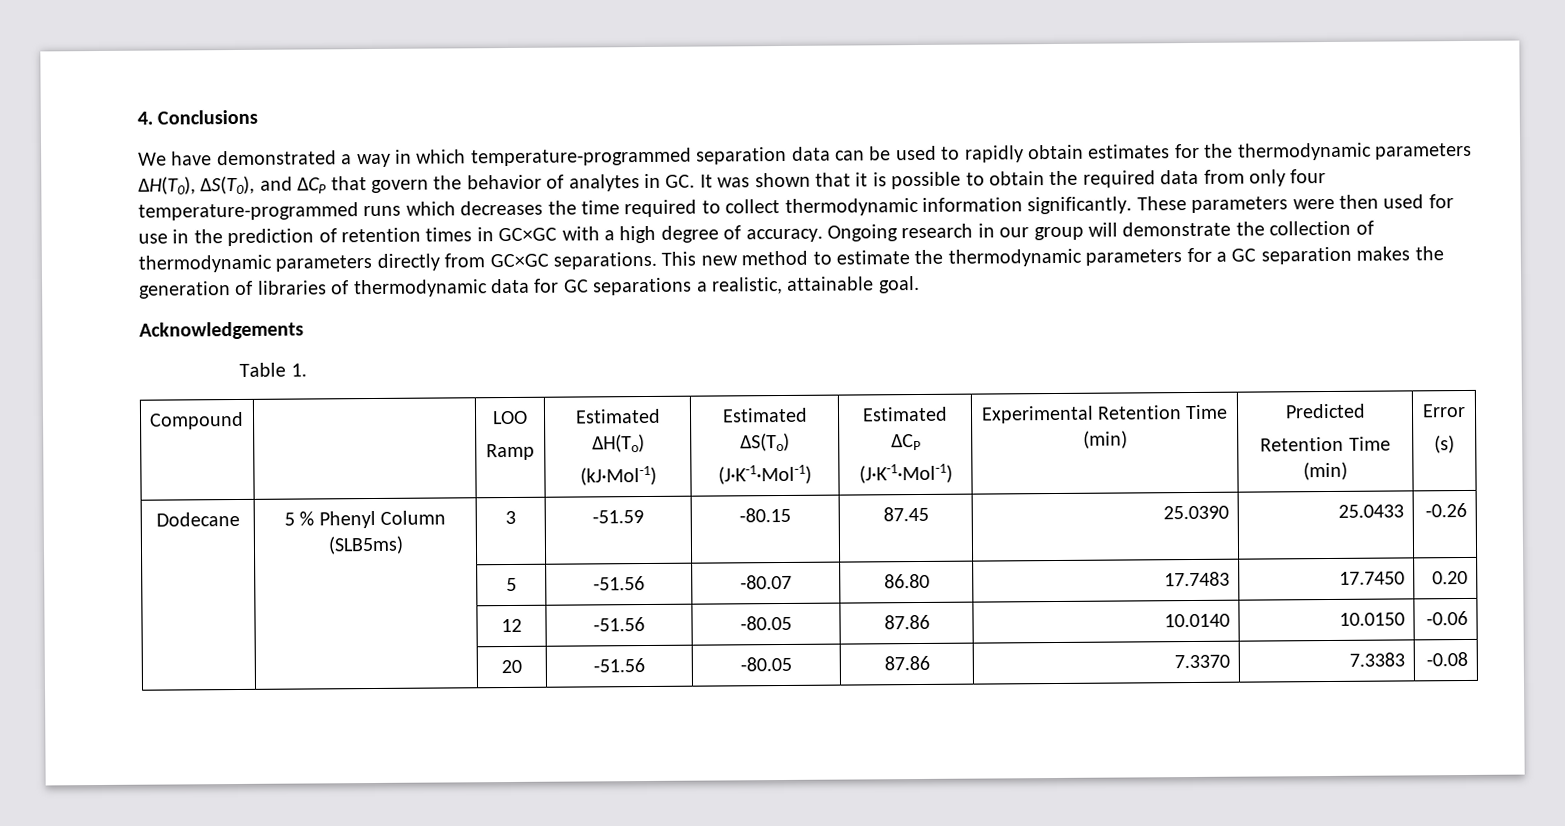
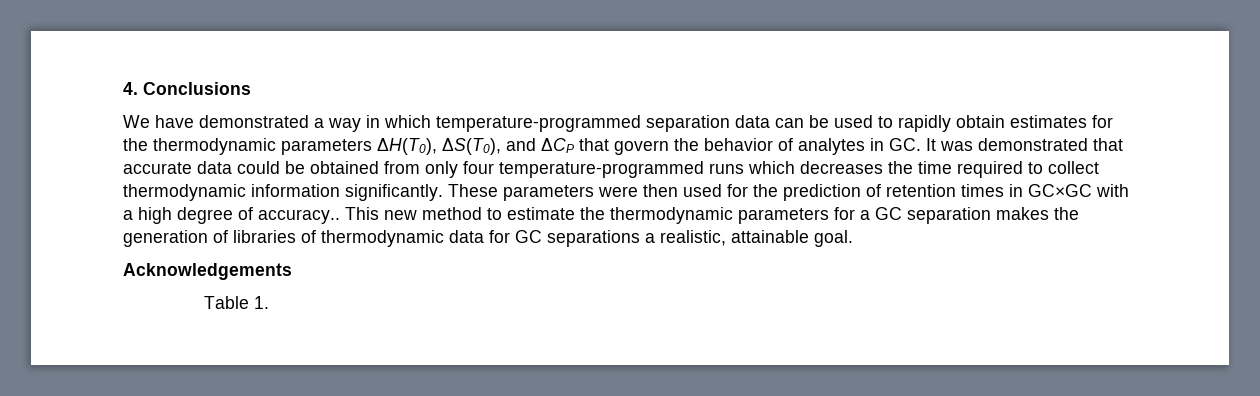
[754,169,1200,190] shown that it is possible to obtain the required data -> [978,138,1123,151] [123,161,379,174] demonstrated that accurate data could be obtained
[138,229,190,244] use in -> (748, 190) none
[745,220,1374,243] [138,251,657,273] accuracy. Ongoing research in our group will demonstrate the collection of thermodynamic parameters directly from GC×GC separations. -> [258,209,340,224] accuracy..
[148,411,244,430] [492,410,528,425] [486,443,535,461] [574,408,661,424] [591,434,645,453] [579,465,657,486] [721,407,808,423] [740,432,790,452] [718,464,812,485] [862,406,948,422] [890,433,921,451] [858,463,953,484] [980,404,1229,424] [1082,430,1128,449] [1284,403,1366,419] [1260,436,1391,452] [1303,461,1348,481] [1422,403,1466,418] [1434,435,1455,454] [155,511,240,527] [283,510,447,529] [327,535,404,555] [505,510,516,525] [592,510,644,524] [739,507,791,523] [882,506,929,522] [1163,505,1230,520] [1338,504,1405,518] [1425,502,1468,518] [506,577,517,592] [593,576,645,591] [740,574,792,590] [883,573,930,589] [1164,571,1231,587] [1339,571,1406,585] [1432,570,1469,585] [501,618,522,633] [593,617,645,632] [740,615,792,631] [883,614,930,630] [1164,613,1231,628] [1339,612,1406,626] [1426,610,1469,626] [501,659,522,674] [593,658,645,673] [740,656,792,672] [883,655,930,671] [1174,654,1231,669] [1349,652,1406,667] [1426,651,1469,667] // Compound | | LOO // Ramp | Estimated ΔH(To) // (kJ·Mol-1) | Estimated ΔS(To) // (J·K-1·Mol-1) | Estimated ΔCP // (J·K-1·Mol-1) | Experimental Retention Time (min) | Predicted // Retention Time (min) | Error // (s) // Dodecane | 5 % Phenyl Column (SLB5ms) | 3 | -51.59 | -80.15 | 87.45 | 25.0390 | 25.0433 | -0.26 // | | 5 | -51.56 | -80.07 | 86.80 | 17.7483 | 17.7450 | 0.20 // | | 12 | -51.56 | -80.05 | 87.86 | 10.0140 | 10.0150 | -0.06 // | | 20 | -51.56 | -80.05 | 87.86 | 7.3370 | 7.3383 | -0.08 -> (270, 302) none

